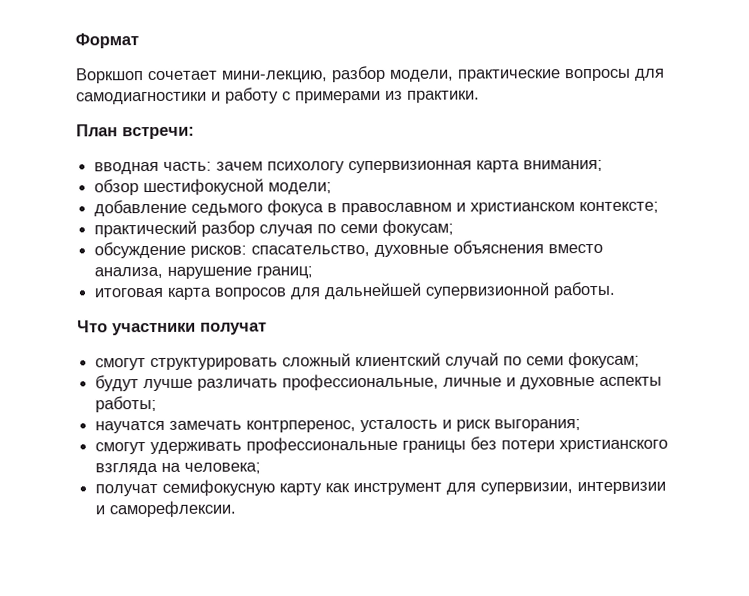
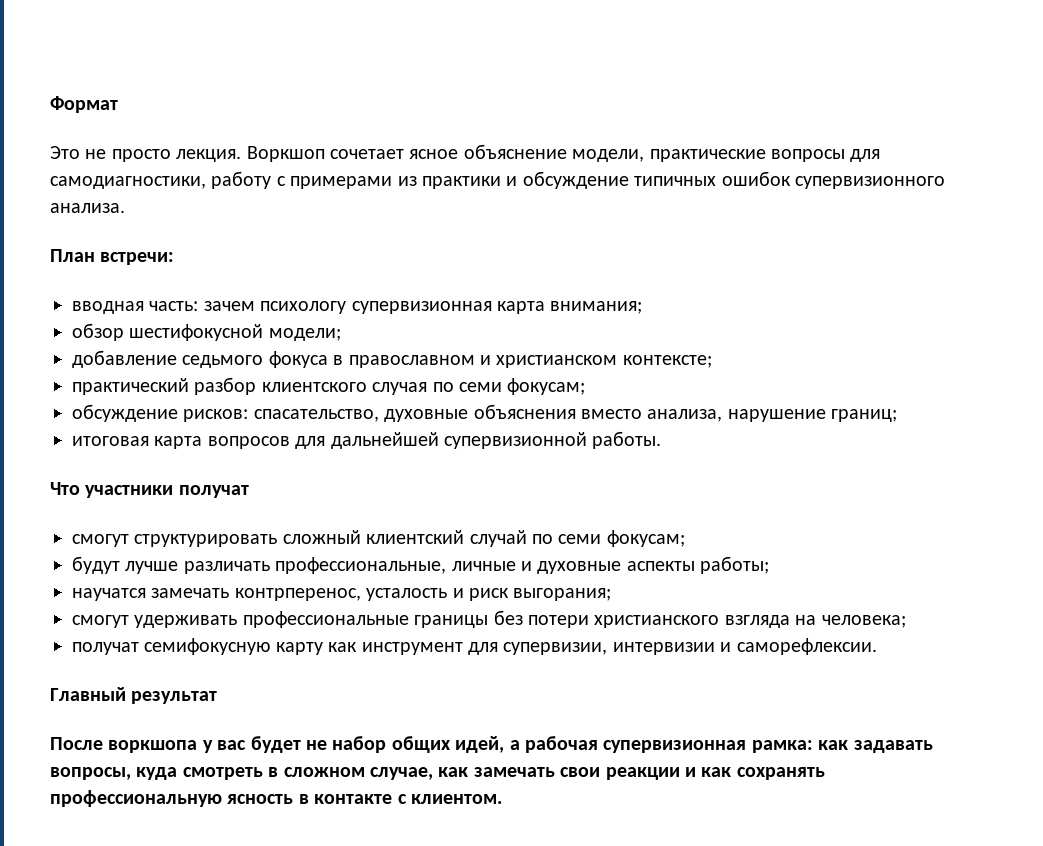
[75,65,386,84] Воркшоп сочетает мини-лекцию, разбор -> [50,144,567,162] Это не просто лекция. Воркшоп сочетает ясное объяснение
[76,91,221,105] самодиагностики и -> [50,176,206,189] самодиагностики,
[407,90,480,103] практики. -> [422,171,945,189] [50,203,125,213] практики и обсуждение типичных ошибок супервизионного анализа.
(256, 228) none -> [261,382,367,392] клиентского
(237, 509) none -> [50,687,218,704] [50,736,933,753] [50,767,825,780] [50,790,502,807] // Главный результат // После воркшопа у вас будет не набор общих идей, а рабочая супервизионная рамка: как задавать вопросы, куда смотреть в сложном случае, как замечать свои реакции и как сохранять профессиональную ясность в контакте с клиентом.

